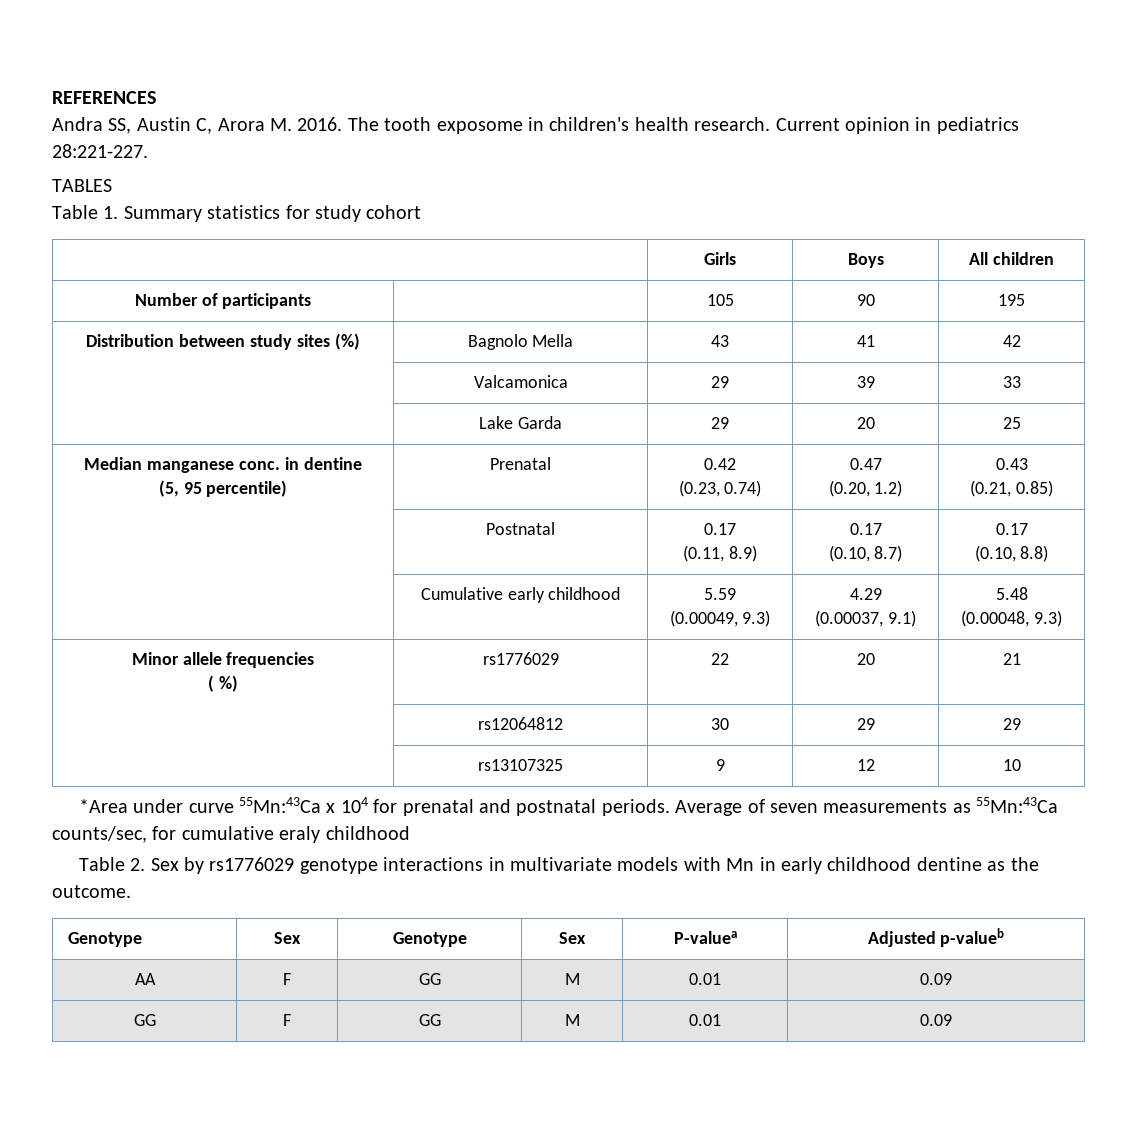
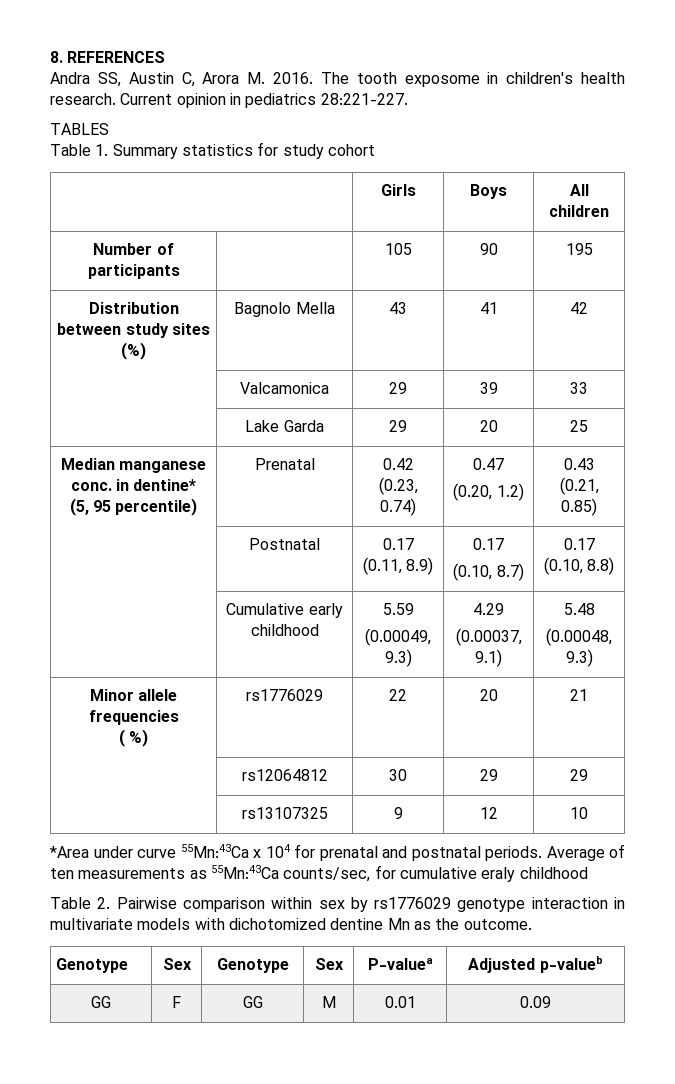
(52, 97) none -> [50,51,63,63] 8.
[303,457,362,470] dentine -> [133,479,197,491] dentine*
[770,803,819,813] seven -> [50,868,74,879] ten
[150,858,179,871] Sex -> [116,897,345,912] Pairwise comparison within sex
[383,857,484,871] interactions -> [531,897,608,909] interaction
[726,857,982,874] Mn in early childhood dentine -> [228,918,410,930] dichotomized dentine Mn
[134,973,156,985] [283,973,291,985] [418,973,441,985] [564,973,580,985] [688,973,721,985] [919,973,952,985] // AA | F | GG | M | 0.01 | 0.09 -> (603, 964) none

